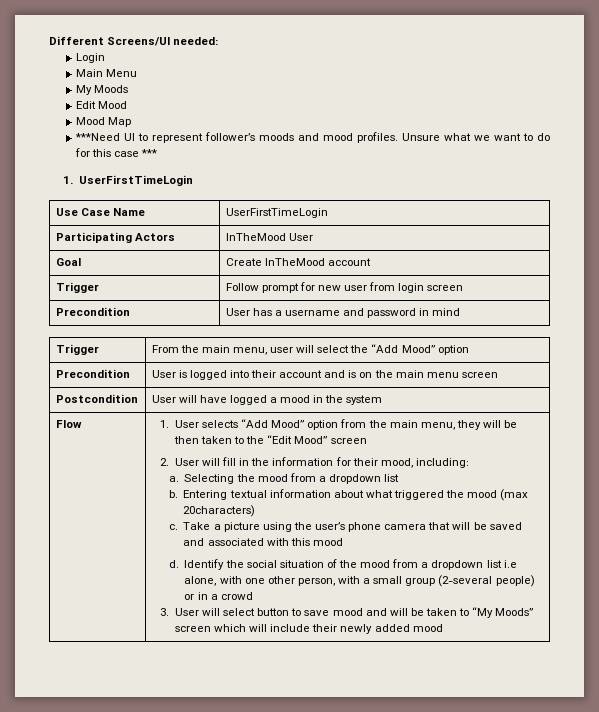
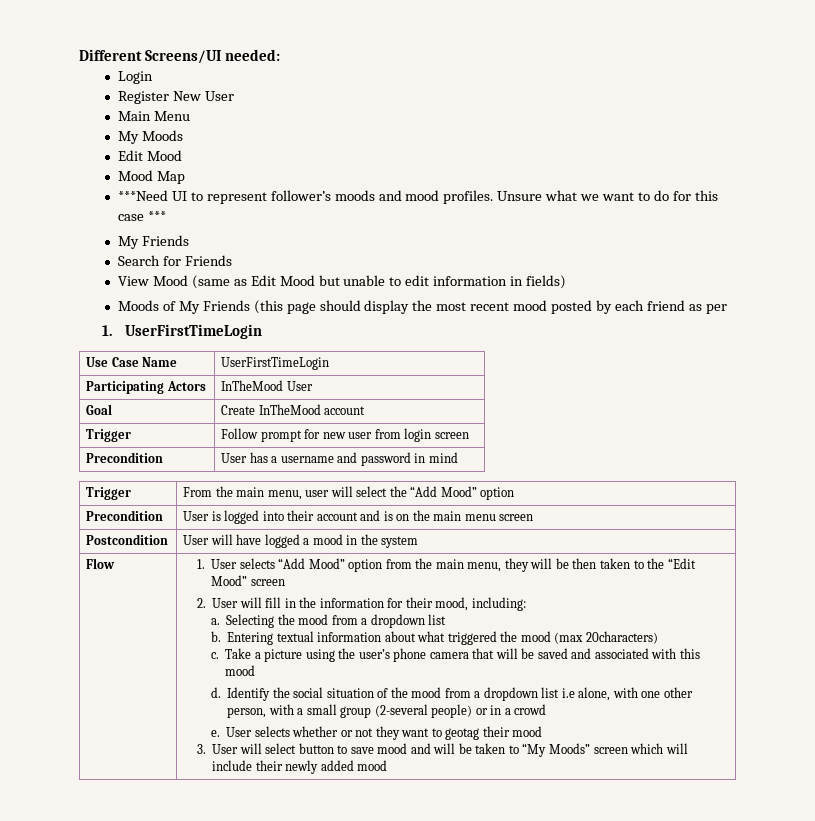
(105, 58) none -> [118,91,234,104] // Register New User
(158, 153) none -> [118,235,189,249] [118,255,232,266] [118,275,567,289] [118,300,727,314] // My Friends // Search for Friends // View Mood (same as Edit Mood but unable to edit information in fields) // Moods of My Friends (this page should display the most recent mood posted by each friend as per
(253, 596) none -> [210,726,543,740] // e. User selects whether or not they want to geotag their mood

